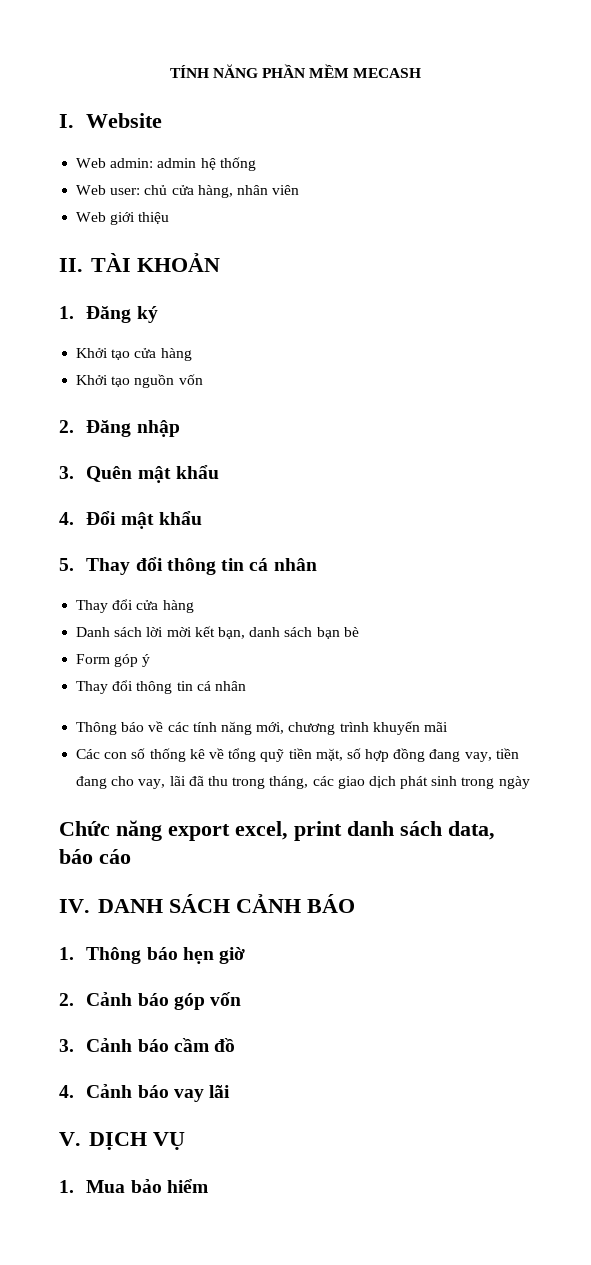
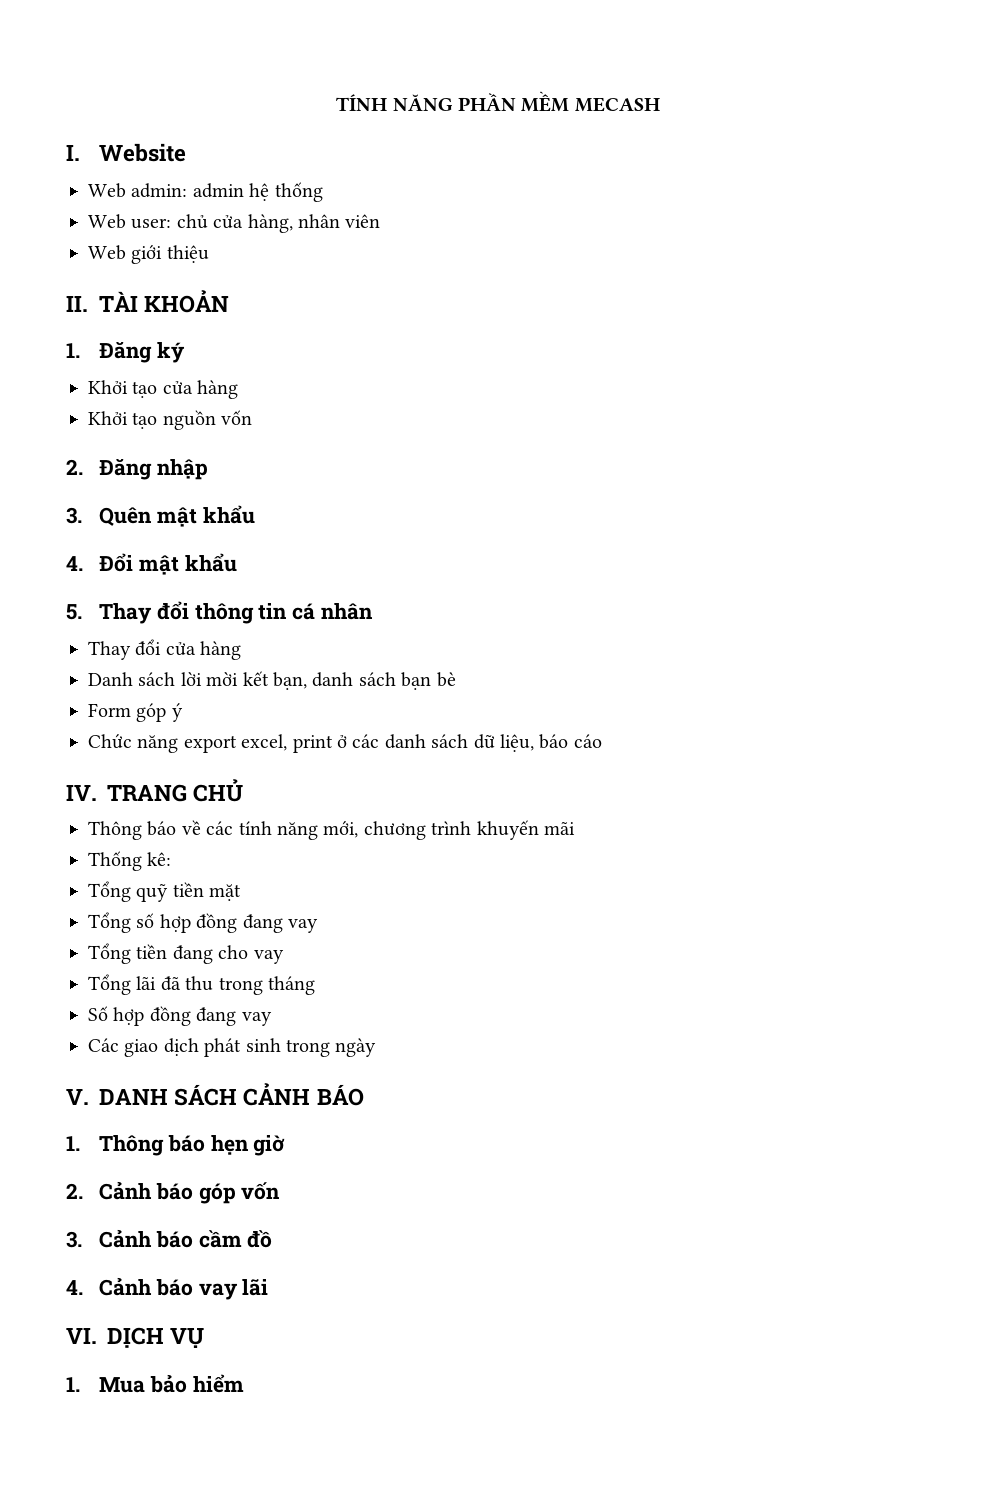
[76,680,246,694] Thay đổi thông tin cá nhân -> [88,734,602,753] [66,779,244,802] Chức năng export excel, print ở các danh sách dữ liệu, báo cáo // IV. TRANG CHỦ
[76,748,343,762] Các con số thống kê về tổng quỹ tiền mặt, -> [88,851,172,871] [88,881,242,902] [88,912,131,933] Thống kê: // Tổng quỹ tiền mặt // Tổng
[464,752,492,762] vay, -> [288,919,318,933] [88,943,131,964] vay // Tổng
[138,779,166,789] vay, -> [253,950,284,964] [88,974,131,995] vay // Tổng
[269,776,334,789] tháng, các -> [268,976,315,995] [88,1006,272,1026] [88,1038,119,1052] tháng // Số hợp đồng đang vay // Các
[59,820,495,841] [59,849,131,864] [59,899,90,913] Chức năng export excel, print danh sách data, báo cáo // IV. -> [66,1089,89,1105] V.
[59,1132,81,1146] V. -> [66,1328,97,1344] VI.

